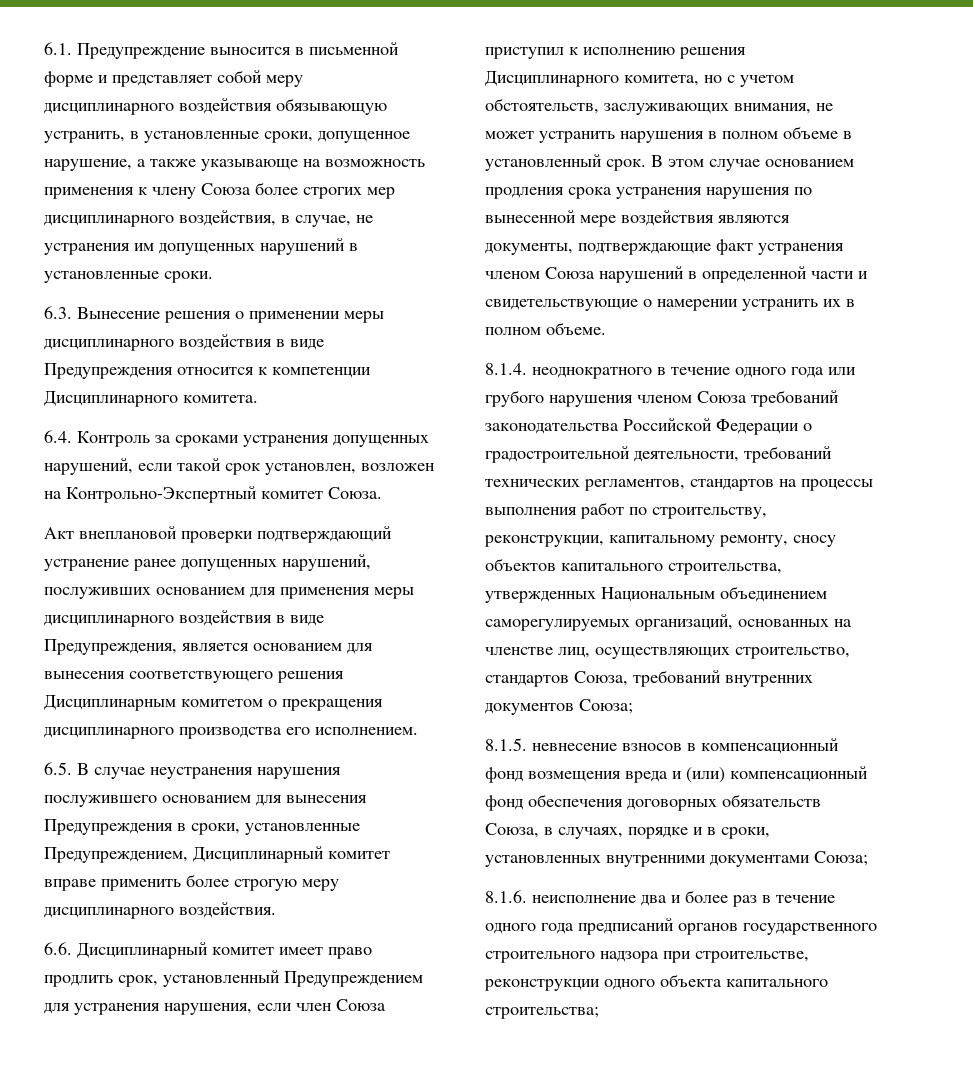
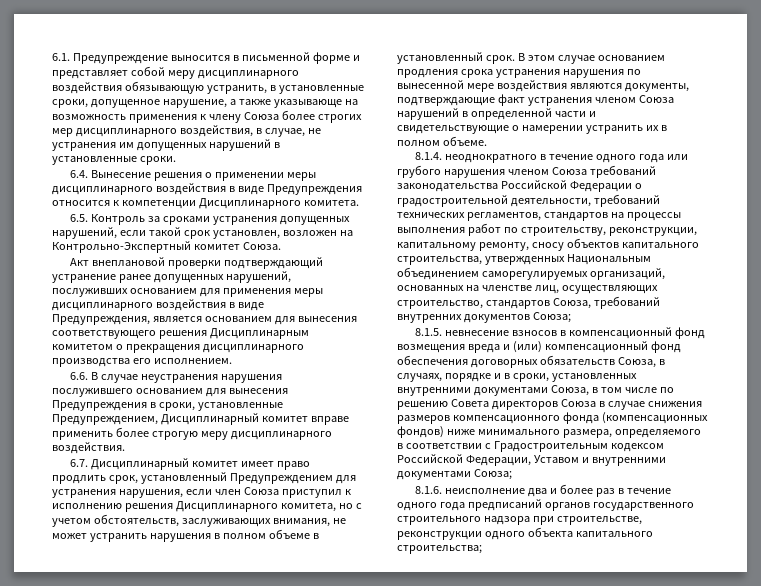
[44,306,72,319] 6.3. -> [70,170,89,178] 6.4.
[44,430,72,443] 6.4. -> [70,214,89,222] 6.5.
[44,762,72,775] 6.5. -> [70,372,89,380] 6.6.
[44,942,72,955] 6.6. -> [70,459,89,467] 6.7.
(810, 861) none -> [550,385,674,396] [397,399,702,410] [397,412,708,424] [397,426,701,438] [397,441,664,452] [397,454,666,466] [397,471,471,480] Союза, в том числе по решению Совета директоров Союза в случае снижения размеров компенсационного фонда (компенсационных фондов) ниже минимального размера, определяемого в соответствии с Градостроительным кодексом Российской Федерации, Уставом и внутренними документами

